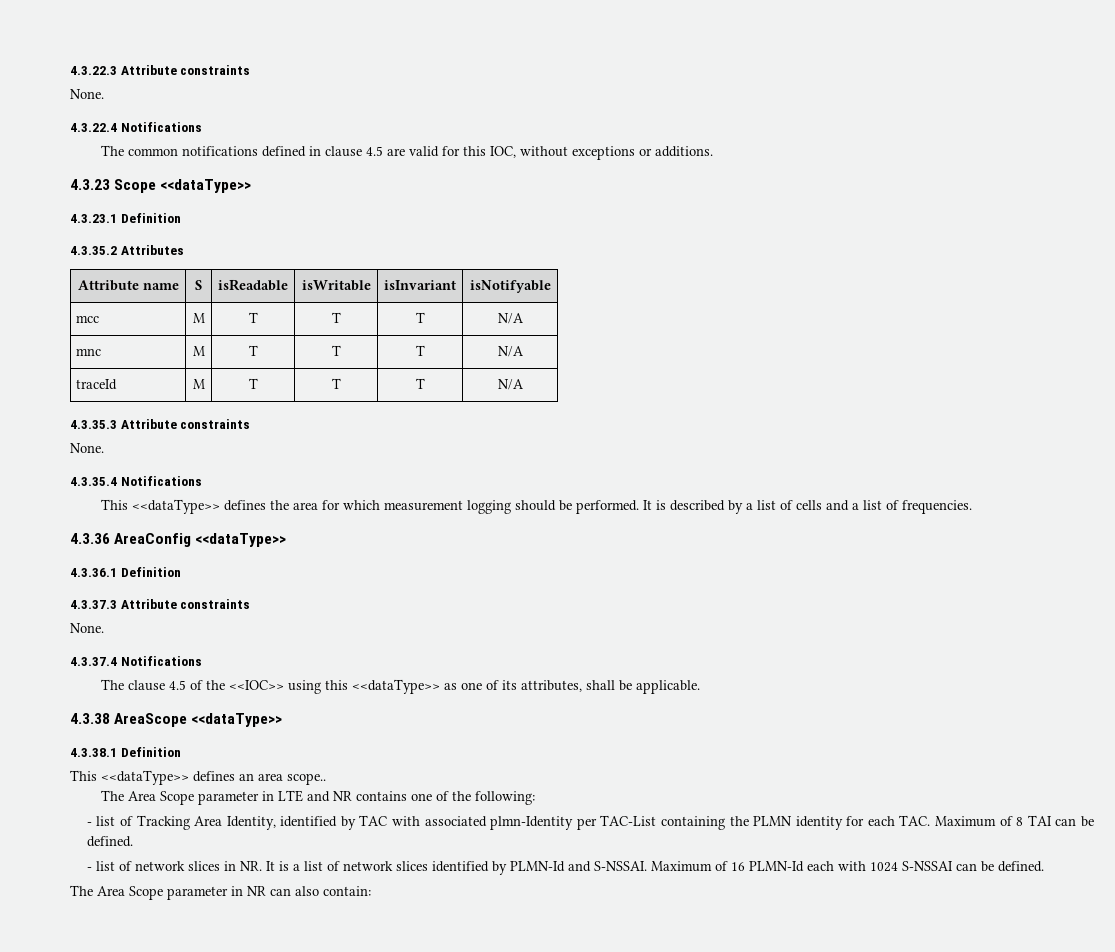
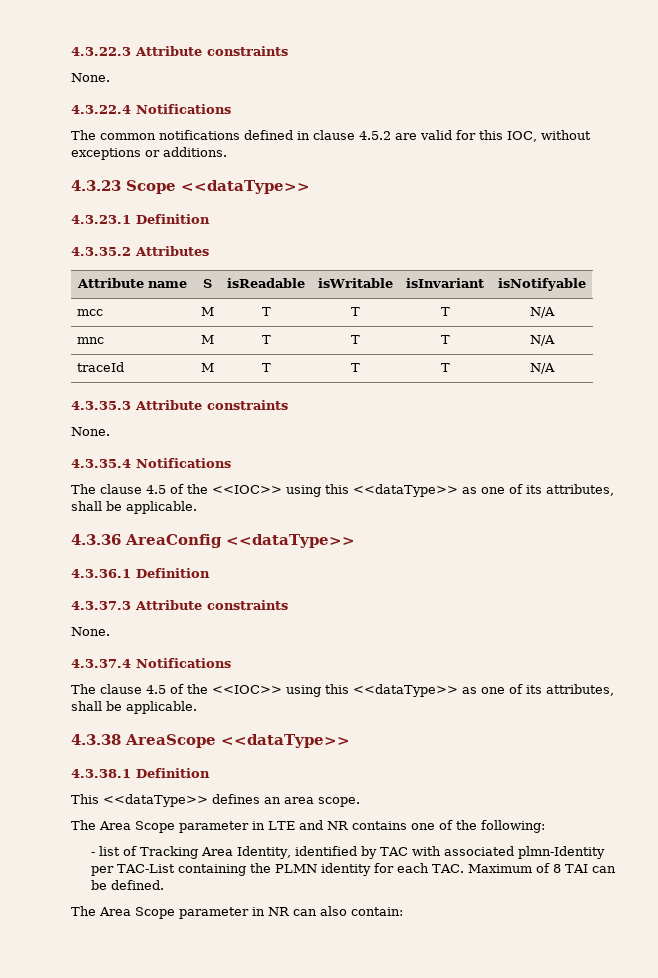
[366,146,384,156] 4.5 -> [359,131,391,140] 4.5.2
[101,499,973,514] This <<dataType>> defines the area for which measurement logging should be performed. It is described by a list of cells and a list of frequencies. -> [71,484,614,497] [71,501,197,514] The clause 4.5 of the <<IOC>> using this <<dataType>> as one of its attributes, shall be applicable.
[287,773,326,785] scope.. -> [318,797,360,807] scope.
[86,861,1044,875] // - list of network slices in NR. It is a list of network slices identified by PLMN-Id and S-NSSAI. Maximum of 16 PLMN-Id each with 1024 S-NSSAI can be defined. -> (165, 885) none

